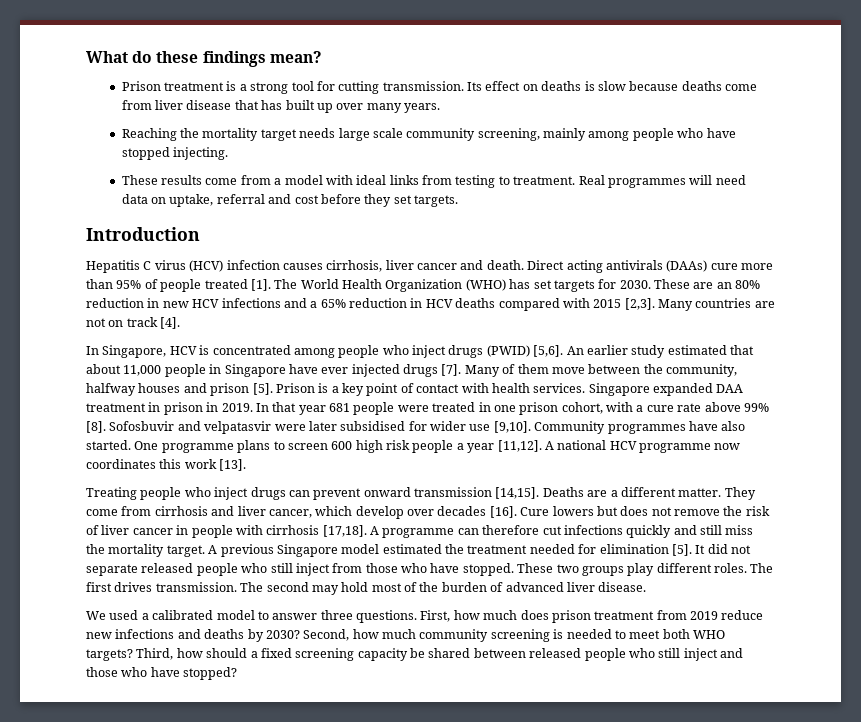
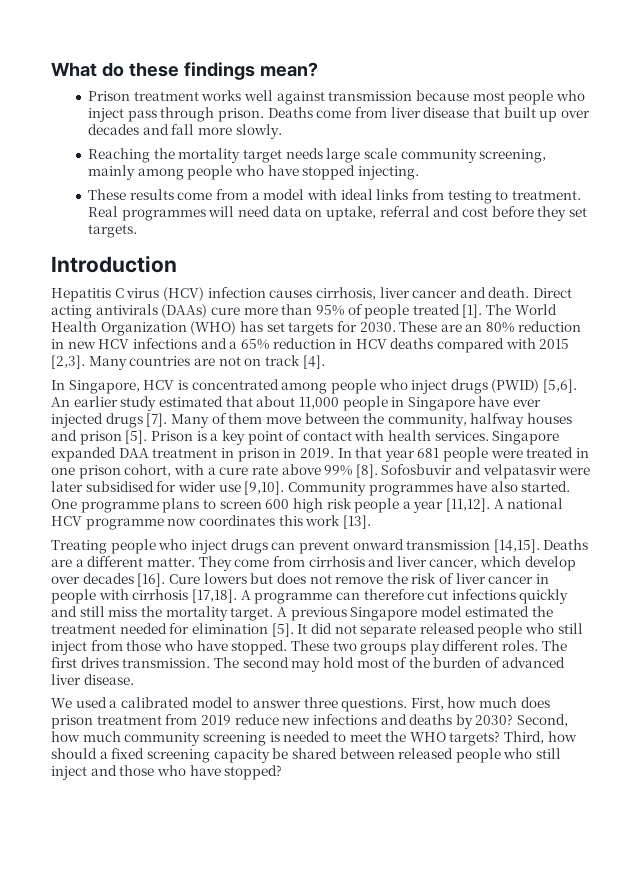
[226,81,722,94] is a strong tool for cutting transmission. Its effect on deaths is slow because deaths -> [201,90,585,105] [88,107,313,122] works well against transmission because most people who inject pass through prison. Deaths
[261,100,283,110] has -> (500, 112) none
[366,103,441,113] many years. -> [88,124,282,139] decades and fall more slowly.
[662,629,690,639] both -> [385,731,407,742] the

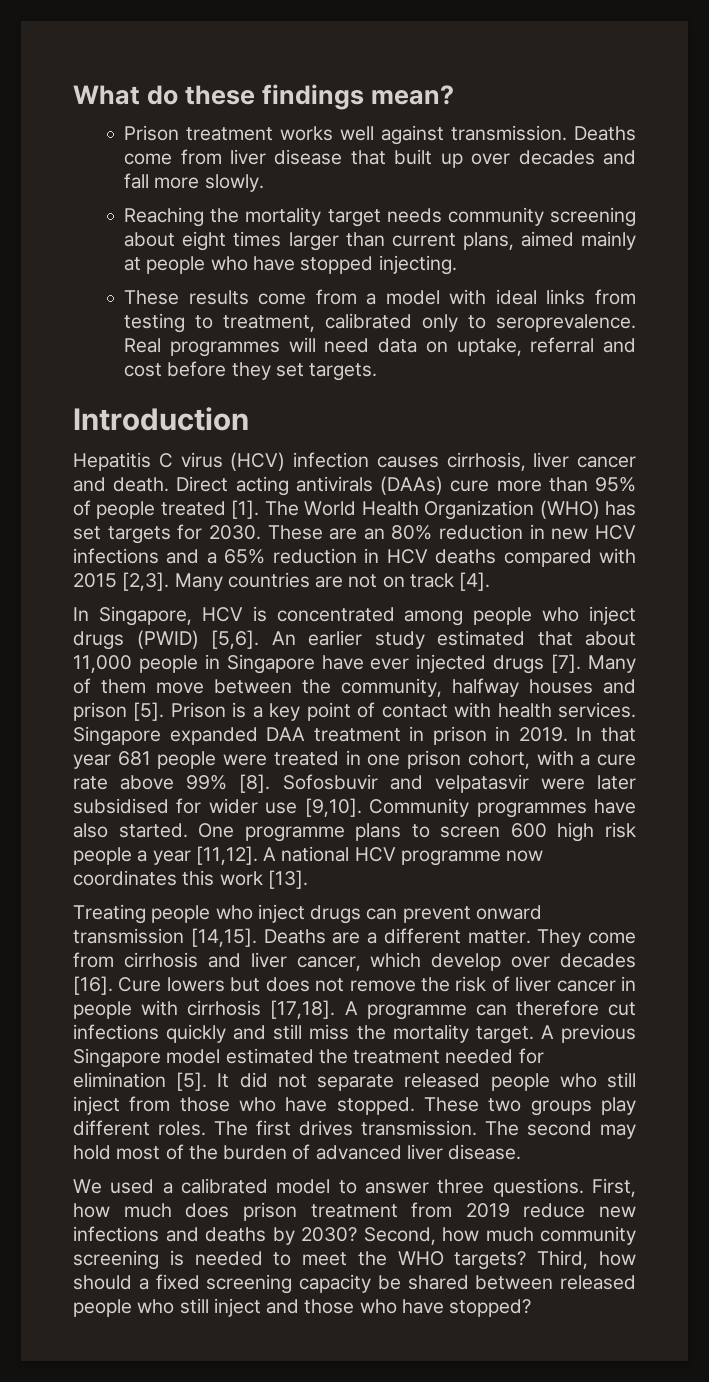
[328,90,585,105] [88,107,265,122] transmission because most people who inject pass through prison. -> [451,125,568,141] transmission.
[326,148,547,163] [88,165,184,180] large scale community screening, mainly among -> [447,207,636,227] [124,231,636,251] [124,257,142,271] community screening about eight times larger than current plans, aimed mainly at
[511,190,581,200] treatment. -> [223,313,636,332] treatment, calibrated only to seroprevalence.

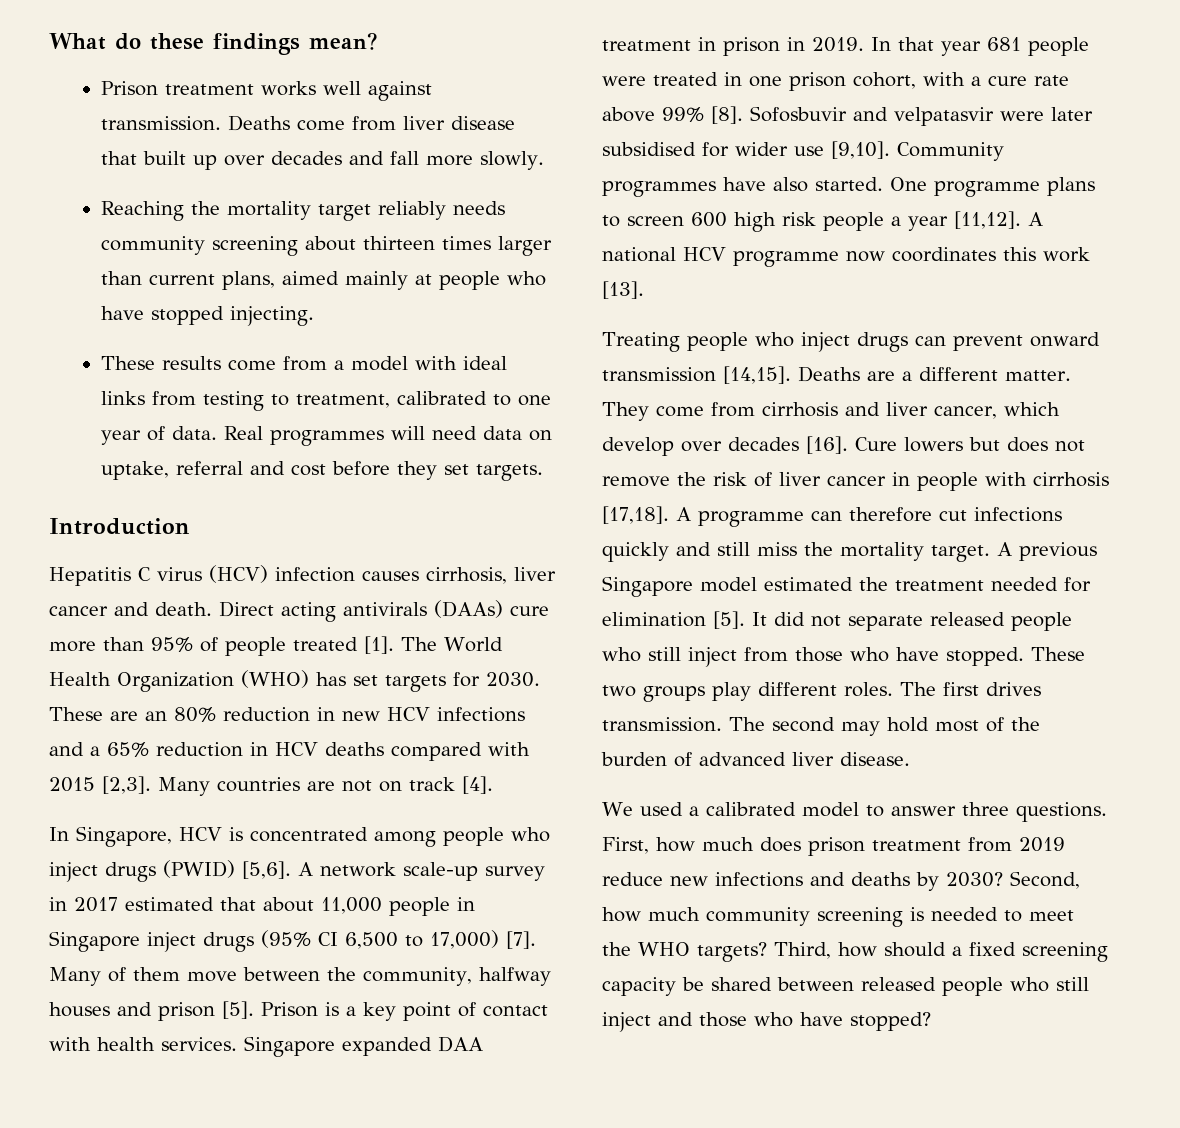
(381, 218) none -> [378,201,447,220] reliably
[182,231,227,251] eight -> [363,236,436,250] thirteen
[422,314,636,332] only to seroprevalence. -> [493,394,552,406] [101,426,218,445] to one year of data.
[271,630,425,649] An earlier study -> [298,862,545,881] [49,897,118,912] A network scale-up survey in 2017
[321,654,545,674] have ever injected drugs -> [147,930,499,952] inject drugs (95% CI 6,500 to 17,000)

